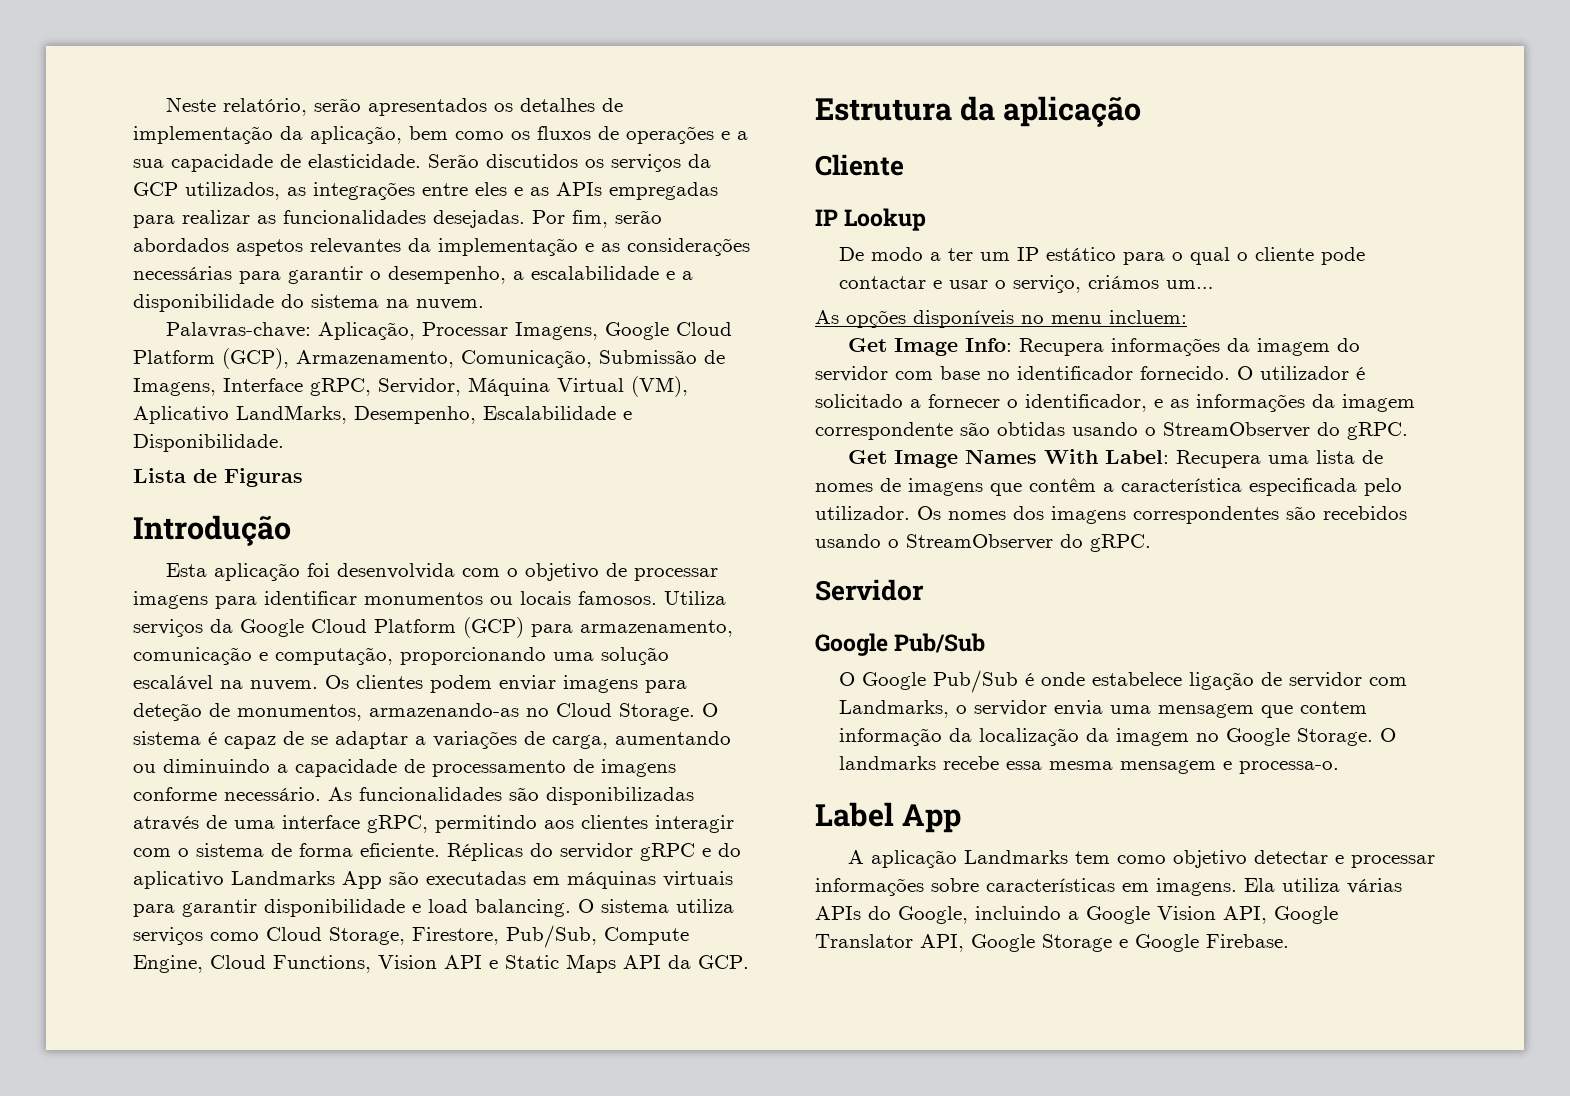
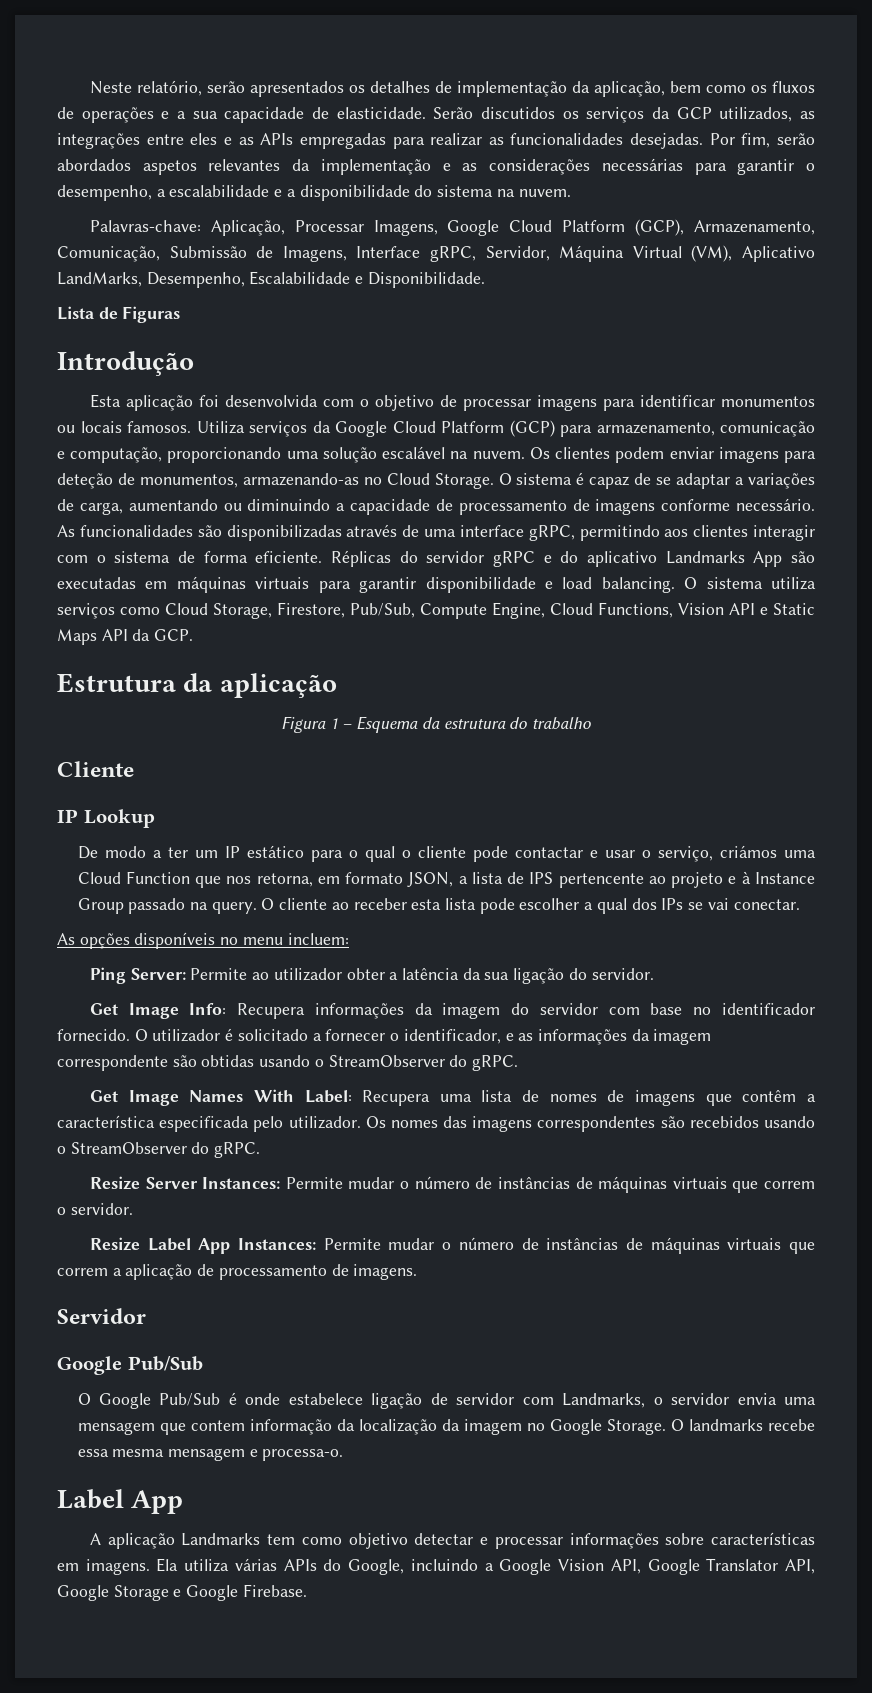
(1142, 111) none -> [280,716,592,733] // Figura 1 – Esquema da estrutura do trabalho
[1166,280,1215,289] um… -> [784,850,817,858] [77,871,816,888] [77,898,800,914] uma Cloud Function que nos retorna, em formato JSON, a lista de IPS pertencente ao projeto e à Instance Group passado na query. O cliente ao receber esta lista pode escolher a qual dos IPs se vai conectar.
(1187, 317) none -> [89,967,654,984] // Ping Server: Permite ao utilizador obter a latência da sua ligação do servidor.
[1013,506,1044,520] dos -> [443,1116,468,1128] das
(1151, 543) none -> [89,1176,815,1193] [57,1203,133,1215] [89,1237,815,1254] [57,1264,418,1280] // Resize Server Instances: Permite mudar o número de instâncias de máquinas virtuais que correm o servidor. // Resize Label App Instances: Permite mudar o número de instâncias de máquinas virtuais que correm a aplicação de processamento de imagens.

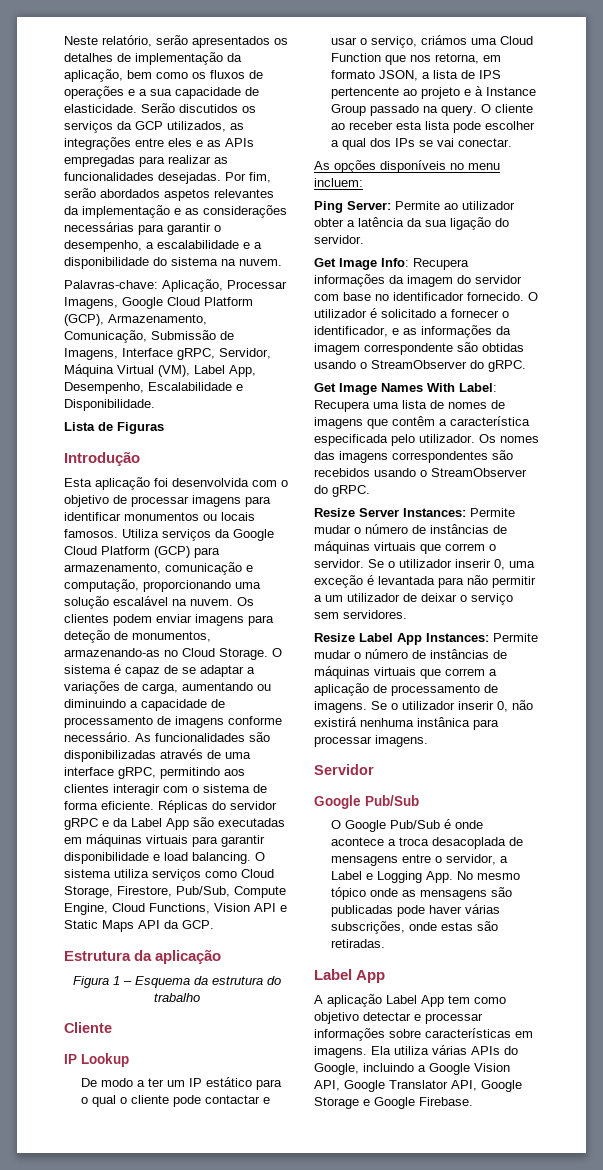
[742,246,816,262] [57,272,142,287] Aplicativo LandMarks, -> [194,365,256,377] Label App,
[560,551,745,567] do aplicativo Landmarks -> [113,818,162,827] da Label
(133, 1209) none -> [368,559,535,570] [314,575,536,588] [314,593,513,605] [314,610,407,619] Se o utilizador inserir 0, uma exceção é levantada para não permitir a um utilizador de deixar o serviço sem servidores.
(418, 1272) none -> [371,700,533,712] [314,717,499,730] [314,735,428,747] Se o utilizador inserir 0, não existirá nenhuma instânica para processar imagens.
[288,1393,817,1409] [77,1419,816,1435] [77,1448,344,1461] estabelece ligação de servidor com Landmarks, o servidor envia uma mensagem que contem informação da localização da imagem no Google Storage. O landmarks recebe essa mesma mensagem e processa-o. -> [331,837,524,849] [331,854,509,866] [331,871,521,883] [331,887,513,900] [331,904,501,917] [331,921,499,934] [331,939,386,948] acontece a troca desacoplada de mensagens entre o servidor, a Label e Logging App. No mesmo tópico onde as mensagens são publicadas pode haver várias subscrições, onde estas são retiradas.
[181,1533,261,1546] Landmarks -> [386,995,444,1007] Label App

